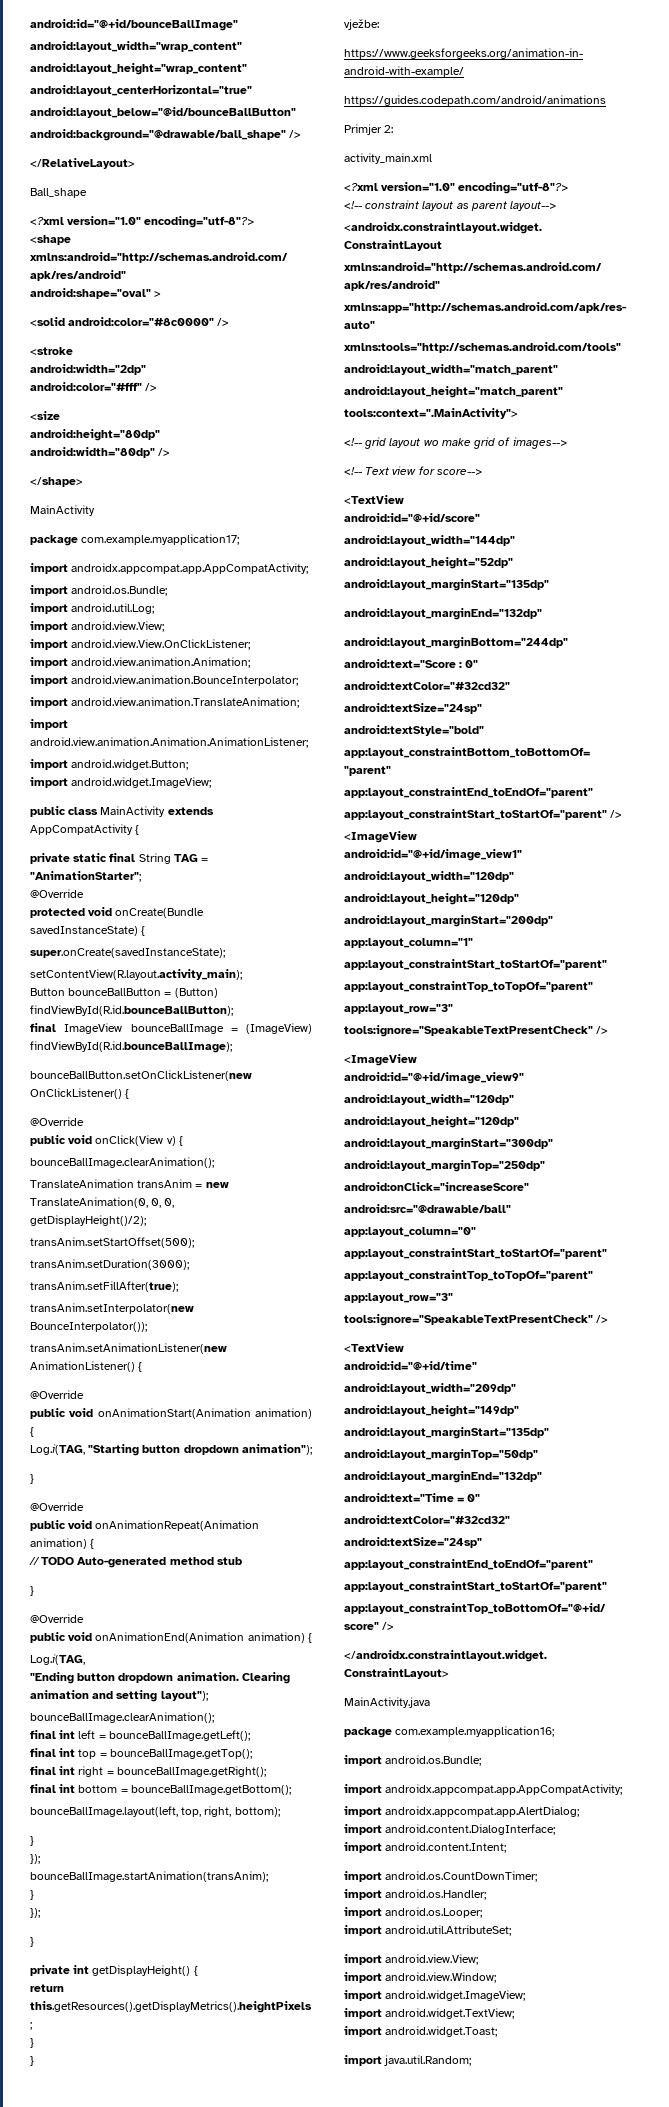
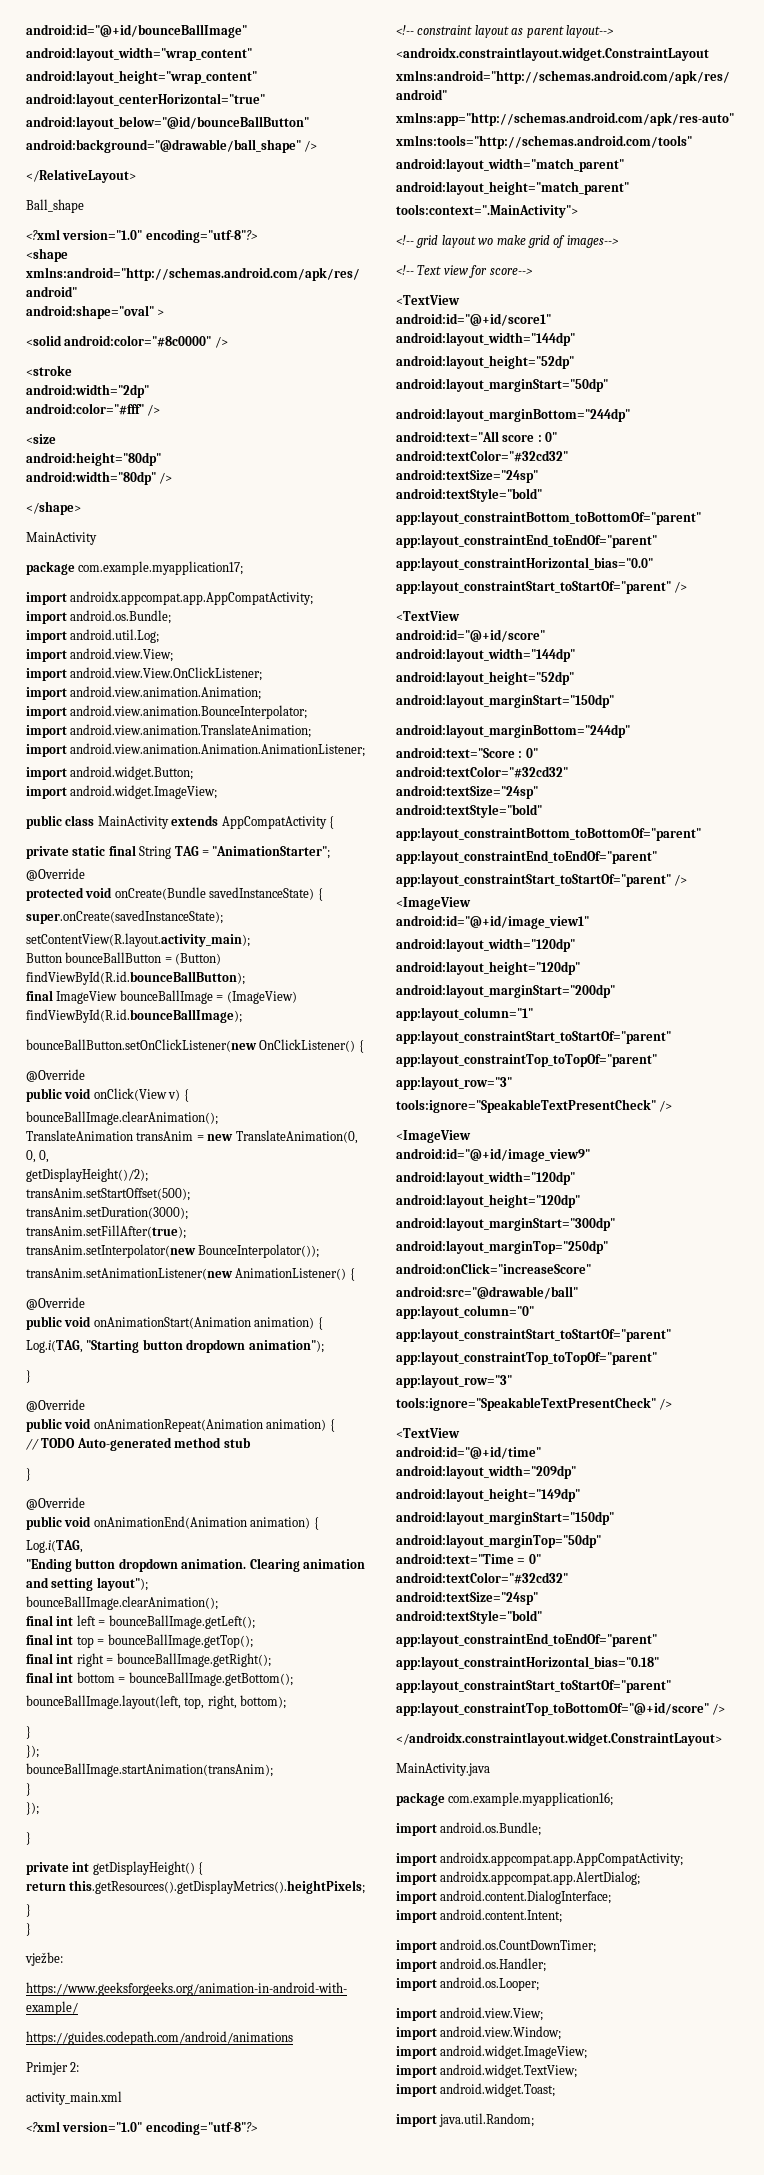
(404, 499) none -> [396,313,551,326] [396,332,575,346] [396,355,574,369] [396,378,608,392] [396,408,630,422] [396,431,558,442] [396,450,568,462] [396,469,538,483] [396,488,542,502] [396,511,701,525] [396,534,657,548] [396,557,653,571] [396,580,688,594] [396,611,460,621] // android:id="@+id/score1" // android:layout_width="144dp" // android:layout_height="52dp" // android:layout_marginStart="50dp" // android:layout_marginBottom="244dp" // android:text="All score : 0" // android:textColor="#32cd32" // android:textSize="24sp" // android:textStyle="bold" // app:layout_constraintBottom_toBottomOf="parent" // app:layout_constraintEnd_toEndOf="parent" // app:layout_constraintHorizontal_bias="0.0" // app:layout_constraintStart_toStartOf="parent" /> // <TextView
[344,579,549,591] [344,608,542,620] android:layout_marginStart="135dp" // android:layout_marginEnd="132dp" -> [396,694,614,708] android:layout_marginStart="150dp"
[344,1427,549,1439] android:layout_marginStart="135dp" -> [396,1511,614,1525] android:layout_marginStart="150dp"
[344,1471,542,1483] // android:layout_marginEnd="132dp" -> (601, 1541) none
[344,1559,593,1570] // app:layout_constraintEnd_toEndOf="parent" -> [396,1610,542,1624] [396,1633,657,1647] [396,1656,659,1670] // android:textStyle="bold" // app:layout_constraintEnd_toEndOf="parent" // app:layout_constraintHorizontal_bias="0.18"
[344,1925,512,1936] // import android.util.AttributeSet; -> (540, 1984) none

